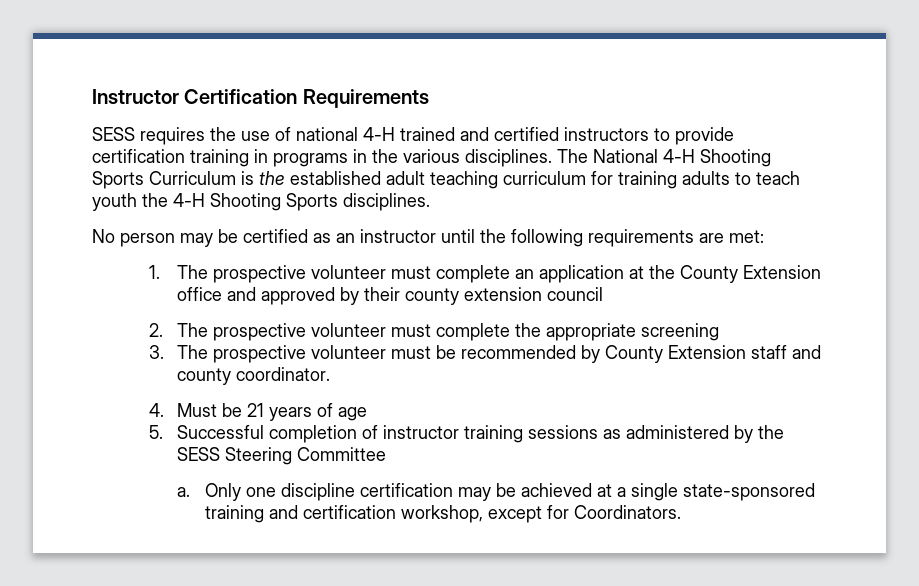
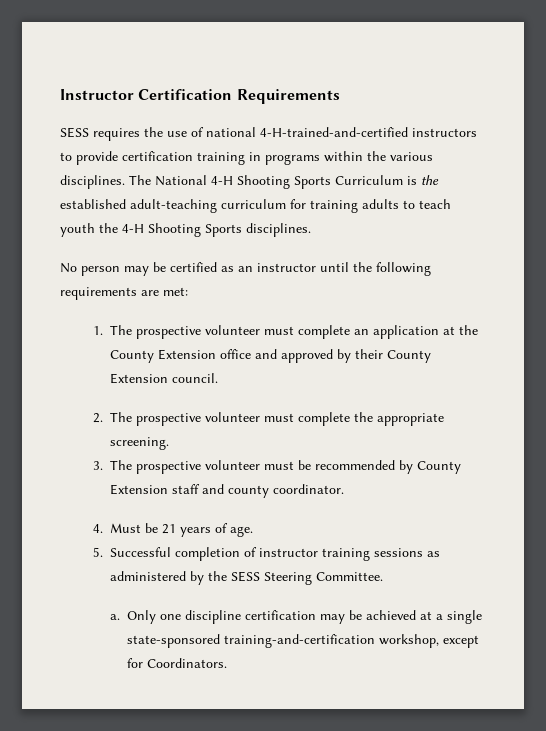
[363,127,559,141] 4-H trained and certified -> [260,127,408,137] 4-H-trained-and-certified
[353,149,367,163] in -> [324,151,363,162] within
[386,171,498,189] adult teaching -> [130,199,217,213] adult-teaching
[404,287,603,305] county extension council -> [387,350,432,363] [110,373,219,384] County Extension council.
[640,323,719,341] screening -> [110,437,170,450] screening.
[337,407,367,421] age -> [230,526,254,537] age.
[296,447,386,461] Committee -> [316,572,384,581] Committee.
[205,505,397,523] training and certification -> [224,634,376,648] training-and-certification

